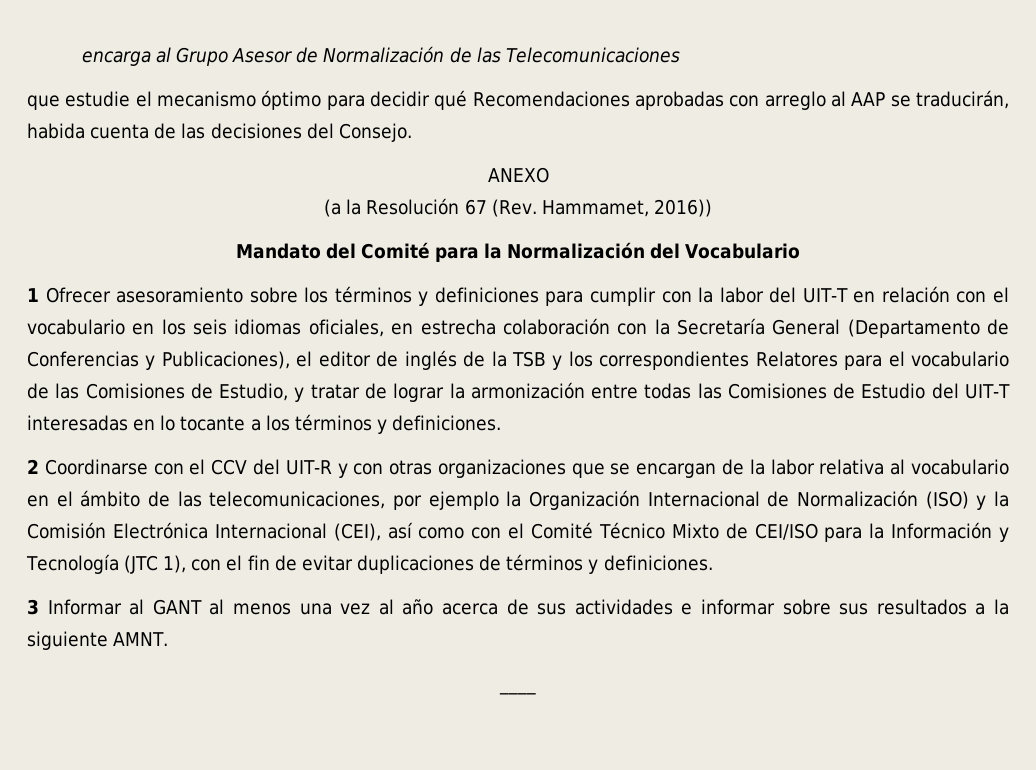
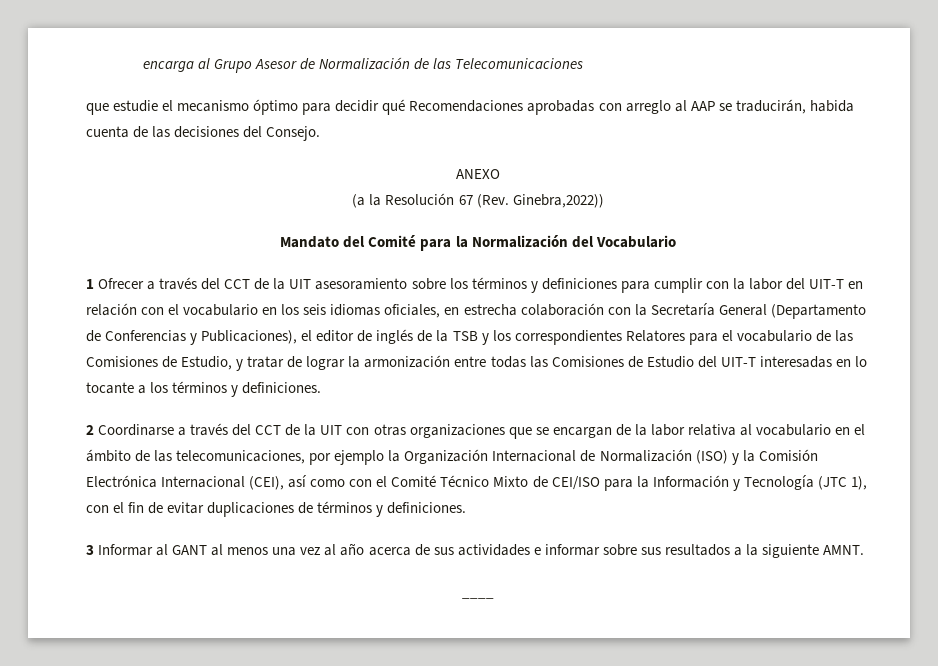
[541,199,712,217] Hammamet, 2016)) -> [512,194,604,208] Ginebra,2022))
(111, 295) none -> [147,277,312,290] a través del CCT de la UIT
[153,459,348,478] con el CCV del UIT-R y -> [178,423,343,436] a través del CCT de la UIT

